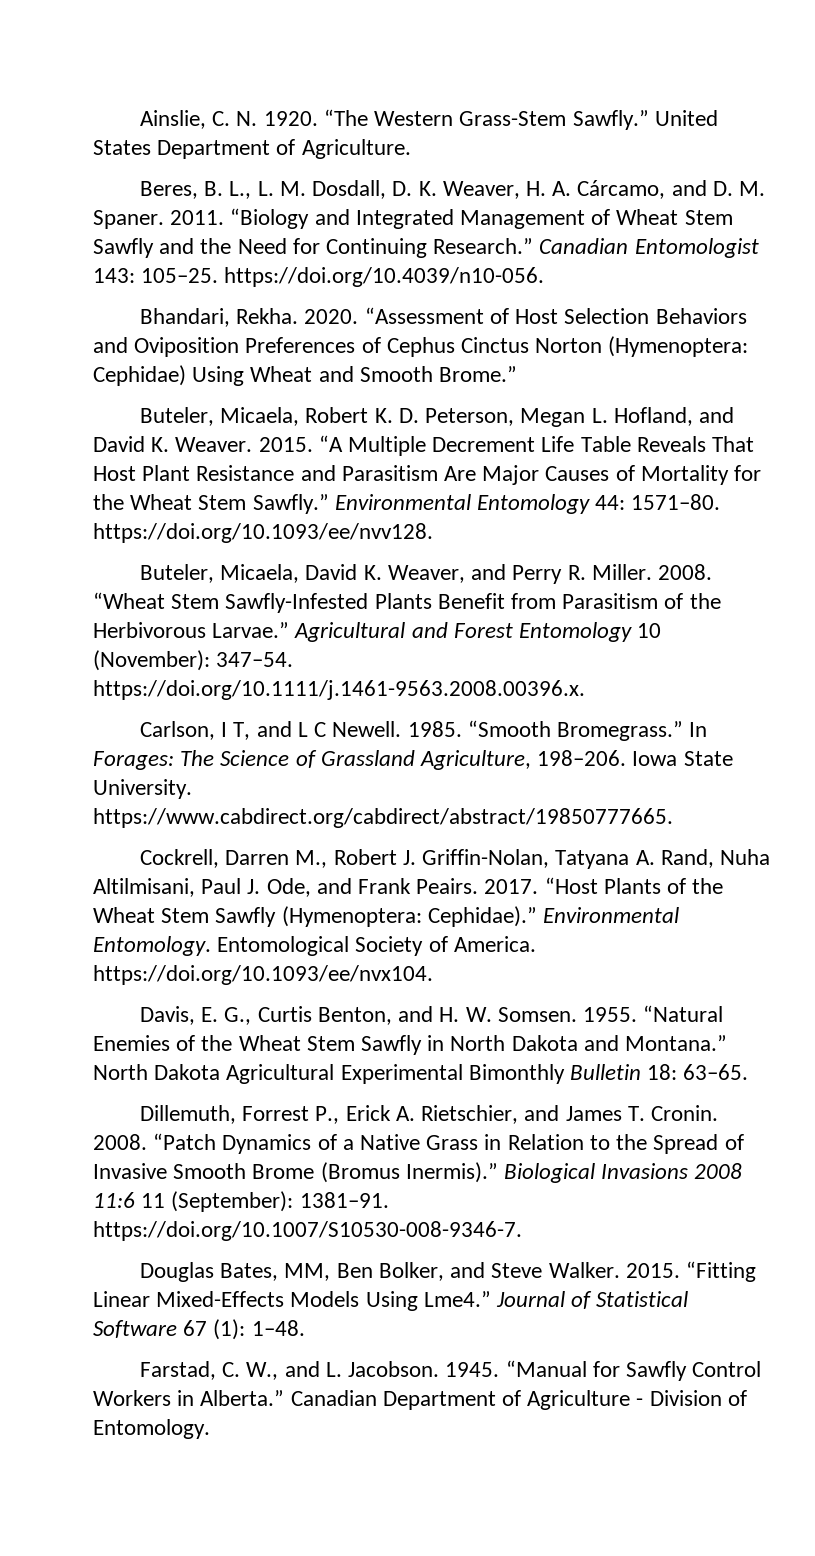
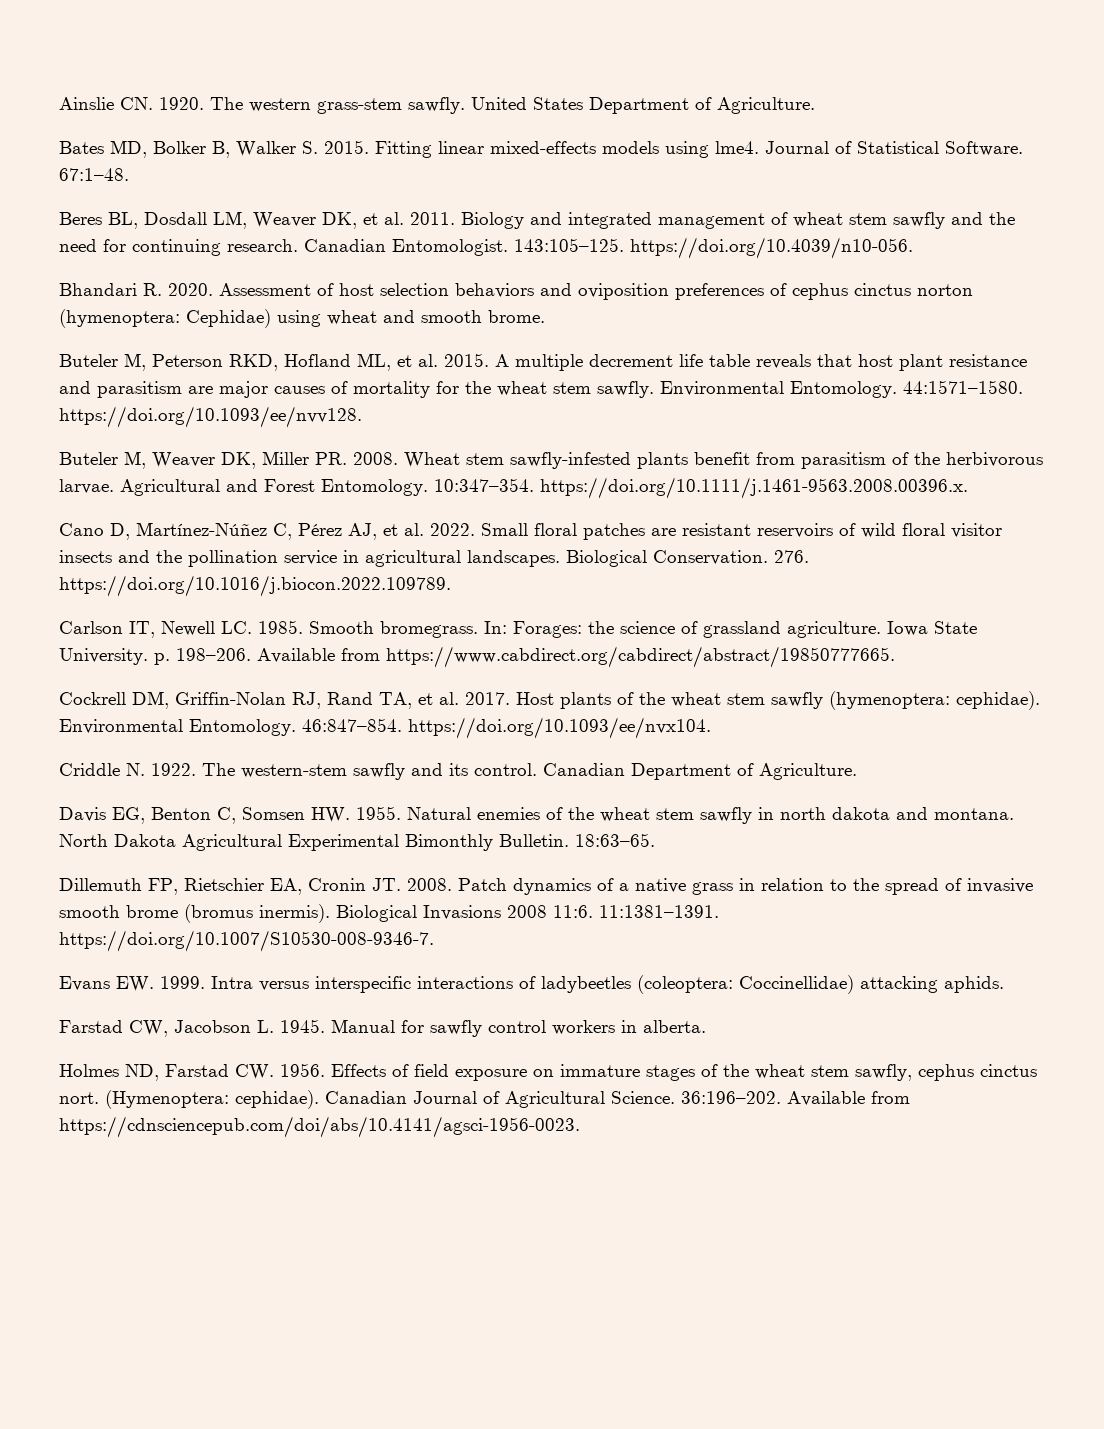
[140,109,649,130] Ainslie, C. N. 1920. “The Western Grass-Stem Sawfly.” -> [59,97,465,114] Ainslie CN. 1920. The western grass-stem sawfly.
[140,180,766,199] [93,208,733,229] [93,238,759,258] [93,267,545,287] [140,307,747,327] [93,336,749,357] [93,365,518,386] [140,407,734,427] [93,435,755,456] [93,465,762,485] [93,494,721,514] [93,523,433,543] [140,564,712,584] [93,592,721,613] [93,622,662,642] [93,650,294,671] [93,680,585,700] [140,720,708,741] [93,750,733,770] [93,779,192,799] [93,808,673,828] [140,849,770,869] [93,877,724,897] [93,906,680,927] [93,936,536,956] [93,965,433,985] [140,1005,724,1025] [93,1035,728,1055] Beres, B. L., L. M. Dosdall, D. K. Weaver, H. A. Cárcamo, and D. M. Spaner. 2011. “Biology and Integrated Management of Wheat Stem Sawfly and the Need for Continuing Research.” Canadian Entomologist 143: 105–25. https://doi.org/10.4039/n10-056. // Bhandari, Rekha. 2020. “Assessment of Host Selection Behaviors and Oviposition Preferences of Cephus Cinctus Norton (Hymenoptera: Cephidae) Using Wheat and Smooth Brome.” // Buteler, Micaela, Robert K. D. Peterson, Megan L. Hofland, and David K. Weaver. 2015. “A Multiple Decrement Life Table Reveals That Host Plant Resistance and Parasitism Are Major Causes of Mortality for the Wheat Stem Sawfly.” Environmental Entomology 44: 1571–80. https://doi.org/10.1093/ee/nvv128. // Buteler, Micaela, David K. Weaver, and Perry R. Miller. 2008. “Wheat Stem Sawfly-Infested Plants Benefit from Parasitism of the Herbivorous Larvae.” Agricultural and Forest Entomology 10 (November): 347–54. https://doi.org/10.1111/j.1461-9563.2008.00396.x. // Carlson, I T, and L C Newell. 1985. “Smooth Bromegrass.” In Forages: The Science of Grassland Agriculture, 198–206. Iowa State University. https://www.cabdirect.org/cabdirect/abstract/19850777665. // Cockrell, Darren M., Robert J. Griffin-Nolan, Tatyana A. Rand, Nuha Altilmisani, Paul J. Ode, and Frank Peairs. 2017. “Host Plants of the Wheat Stem Sawfly (Hymenoptera: Cephidae).” Environmental Entomology. Entomological Society of America. https://doi.org/10.1093/ee/nvx104. // Davis, E. G., Curtis Benton, and H. W. Somsen. 1955. “Natural Enemies of the Wheat Stem Sawfly in North Dakota and Montana.” -> [59,140,1023,158] [59,168,129,181] [59,211,1015,229] [59,237,913,259] [59,283,973,300] [59,309,545,328] [59,353,1027,371] [59,380,1023,398] [59,406,362,428] [59,451,1043,469] [59,477,968,499] [59,522,1002,540] [59,550,809,567] [59,575,451,597] [59,620,977,638] [59,646,895,668] [59,691,1040,710] [59,717,711,739] [59,763,857,780] [59,806,1014,824] Bates MD, Bolker B, Walker S. 2015. Fitting linear mixed-effects models using lme4. Journal of Statistical Software. 67:1–48. // Beres BL, Dosdall LM, Weaver DK, et al. 2011. Biology and integrated management of wheat stem sawfly and the need for continuing research. Canadian Entomologist. 143:105–125. https://doi.org/10.4039/n10-056. // Bhandari R. 2020. Assessment of host selection behaviors and oviposition preferences of cephus cinctus norton (hymenoptera: Cephidae) using wheat and smooth brome. // Buteler M, Peterson RKD, Hofland ML, et al. 2015. A multiple decrement life table reveals that host plant resistance and parasitism are major causes of mortality for the wheat stem sawfly. Environmental Entomology. 44:1571–1580. https://doi.org/10.1093/ee/nvv128. // Buteler M, Weaver DK, Miller PR. 2008. Wheat stem sawfly-infested plants benefit from parasitism of the herbivorous larvae. Agricultural and Forest Entomology. 10:347–354. https://doi.org/10.1111/j.1461-9563.2008.00396.x. // Cano D, Martínez-Núñez C, Pérez AJ, et al. 2022. Small floral patches are resistant reservoirs of wild floral visitor insects and the pollination service in agricultural landscapes. Biological Conservation. 276. https://doi.org/10.1016/j.biocon.2022.109789. // Carlson IT, Newell LC. 1985. Smooth bromegrass. In: Forages: the science of grassland agriculture. Iowa State University. p. 198–206. Available from https://www.cabdirect.org/cabdirect/abstract/19850777665. // Cockrell DM, Griffin-Nolan RJ, Rand TA, et al. 2017. Host plants of the wheat stem sawfly (hymenoptera: cephidae). Environmental Entomology. 46:847–854. https://doi.org/10.1093/ee/nvx104. // Criddle N. 1922. The western-stem sawfly and its control. Canadian Department of Agriculture. // Davis EG, Benton C, Somsen HW. 1955. Natural enemies of the wheat stem sawfly in north dakota and montana.
[570,1064,749,1080] [140,1105,718,1124] [93,1133,744,1154] [93,1162,743,1183] [93,1191,389,1212] [93,1221,522,1241] [140,1261,756,1282] [93,1291,689,1311] [93,1319,305,1340] [140,1360,762,1381] [93,1390,747,1410] [93,1419,210,1439] Bulletin 18: 63–65. // Dillemuth, Forrest P., Erick A. Rietschier, and James T. Cronin. 2008. “Patch Dynamics of a Native Grass in Relation to the Spread of Invasive Smooth Brome (Bromus Inermis).” Biological Invasions 2008 11:6 11 (September): 1381–91. https://doi.org/10.1007/S10530-008-9346-7. // Douglas Bates, MM, Ben Bolker, and Steve Walker. 2015. “Fitting Linear Mixed-Effects Models Using Lme4.” Journal of Statistical Software 67 (1): 1–48. // Farstad, C. W., and L. Jacobson. 1945. “Manual for Sawfly Control Workers in Alberta.” Canadian Department of Agriculture - Division of Entomology. -> [499,833,655,847] [59,878,1033,895] [59,904,719,923] [59,930,434,952] [59,975,1004,994] [59,1019,706,1037] [59,1063,1037,1081] [59,1090,910,1109] [59,1116,580,1138] Bulletin. 18:63–65. // Dillemuth FP, Rietschier EA, Cronin JT. 2008. Patch dynamics of a native grass in relation to the spread of invasive smooth brome (bromus inermis). Biological Invasions 2008 11:6. 11:1381–1391. https://doi.org/10.1007/S10530-008-9346-7. // Evans EW. 1999. Intra versus interspecific interactions of ladybeetles (coleoptera: Coccinellidae) attacking aphids. // Farstad CW, Jacobson L. 1945. Manual for sawfly control workers in alberta. // Holmes ND, Farstad CW. 1956. Effects of field exposure on immature stages of the wheat stem sawfly, cephus cinctus nort. (Hymenoptera: cephidae). Canadian Journal of Agricultural Science. 36:196–202. Available from https://cdnsciencepub.com/doi/abs/10.4141/agsci-1956-0023.

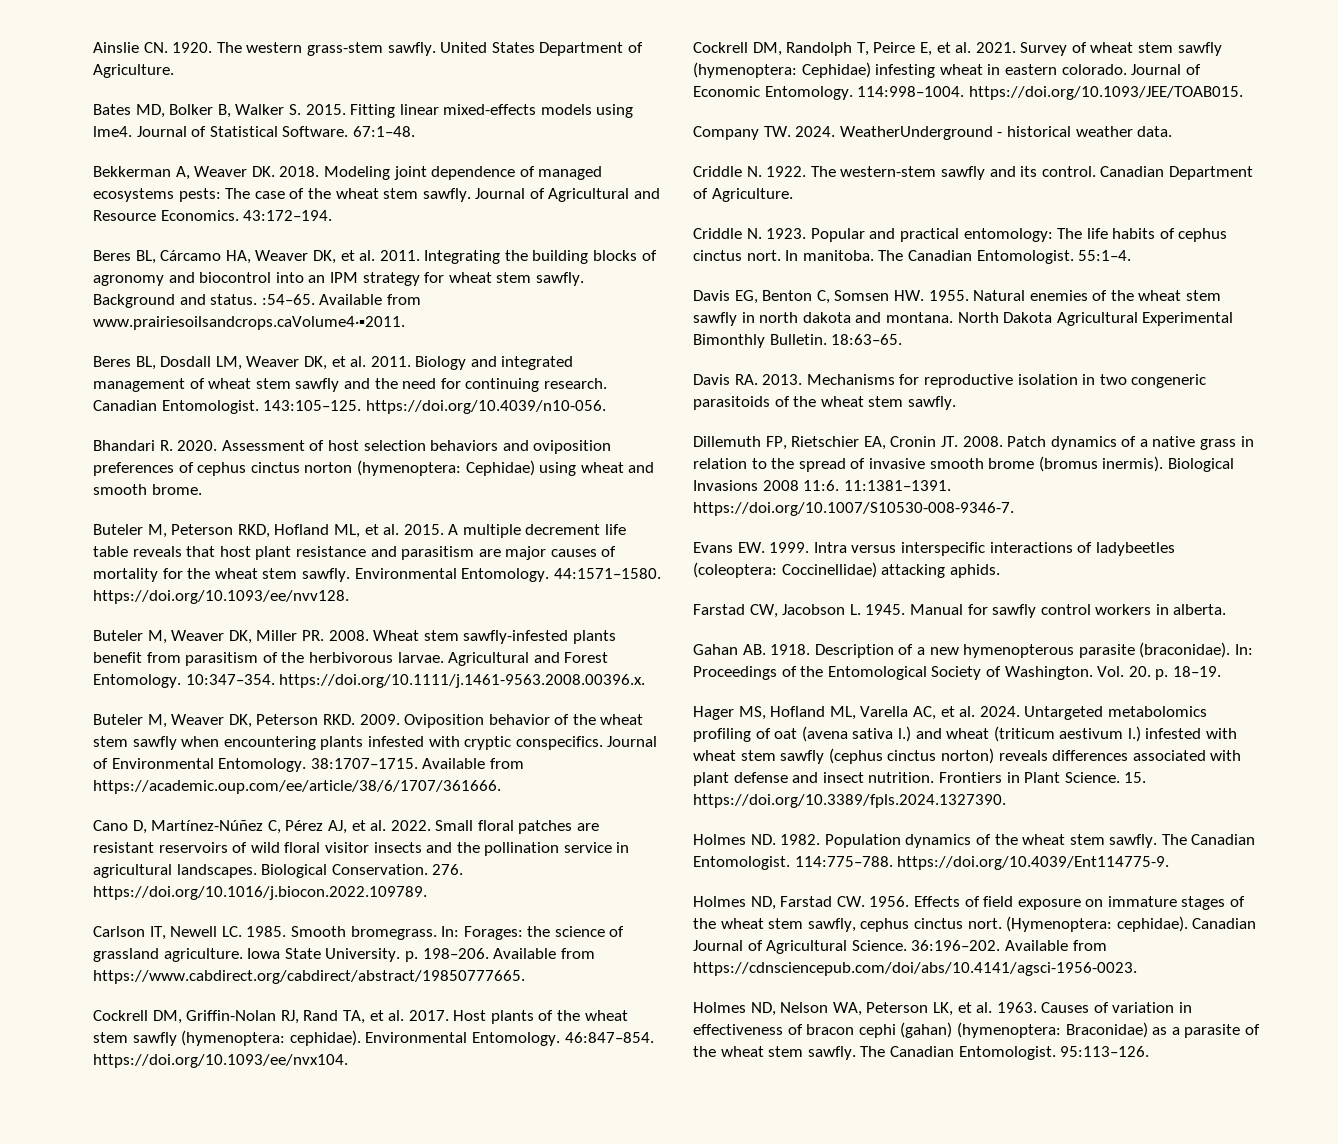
(129, 174) none -> [93,166,603,180] [93,188,661,202] [93,210,333,221] [93,250,657,264] [93,272,584,286] [93,294,421,308] [93,316,405,330] // Bekkerman A, Weaver DK. 2018. Modeling joint dependence of managed ecosystems pests: The case of the wheat stem sawfly. Journal of Agricultural and Resource Economics. 43:172–194. // Beres BL, Cárcamo HA, Weaver DK, et al. 2011. Integrating the building blocks of agronomy and biocontrol into an IPM strategy for wheat stem sawfly. Background and status. :54–65. Available from www.prairiesoilsandcrops.caVolume4·▪2011.
(968, 488) none -> [93,714,644,728] [93,736,658,750] [93,758,524,772] [93,780,501,794] // Buteler M, Weaver DK, Peterson RKD. 2009. Oviposition behavior of the wheat stem sawfly when encountering plants infested with cryptic conspecifics. Journal of Environmental Entomology. 38:1707–1715. Available from https://academic.oup.com/ee/article/38/6/1707/361666.
(711, 728) none -> [693,42,1222,56] [693,62,1201,78] [693,86,1243,100] [693,126,1173,140] // Cockrell DM, Randolph T, Peirce E, et al. 2021. Survey of wheat stem sawfly (hymenoptera: Cephidae) infesting wheat in eastern colorado. Journal of Economic Entomology. 114:998–1004. https://doi.org/10.1093/JEE/TOAB015. // Company TW. 2024. WeatherUnderground - historical weather data.
(857, 771) none -> [693,228,1228,242] [693,250,1132,264] // Criddle N. 1923. Popular and practical entomology: The life habits of cephus cinctus nort. In manitoba. The Canadian Entomologist. 55:1–4.
(655, 840) none -> [693,374,1207,388] [693,396,956,410] // Davis RA. 2013. Mechanisms for reproductive isolation in two congeneric parasitoids of the wheat stem sawfly.
(706, 1026) none -> [693,642,1253,658] [693,666,1221,680] [693,706,1207,720] [693,726,1238,742] [693,748,1242,764] [693,772,1147,786] [693,794,1006,808] [693,834,1256,848] [693,856,1170,870] // Gahan AB. 1918. Description of a new hymenopterous parasite (braconidae). In: Proceedings of the Entomological Society of Washington. Vol. 20. p. 18–19. // Hager MS, Hofland ML, Varella AC, et al. 2024. Untargeted metabolomics profiling of oat (avena sativa l.) and wheat (triticum aestivum l.) infested with wheat stem sawfly (cephus cinctus norton) reveals differences associated with plant defense and insect nutrition. Frontiers in Plant Science. 15. https://doi.org/10.3389/fpls.2024.1327390. // Holmes ND. 1982. Population dynamics of the wheat stem sawfly. The Canadian Entomologist. 114:775–788. https://doi.org/10.4039/Ent114775-9.
(580, 1127) none -> [693,1002,1193,1016] [693,1022,1260,1038] [693,1046,1150,1060] // Holmes ND, Nelson WA, Peterson LK, et al. 1963. Causes of variation in effectiveness of bracon cephi (gahan) (hymenoptera: Braconidae) as a parasite of the wheat stem sawfly. The Canadian Entomologist. 95:113–126.

